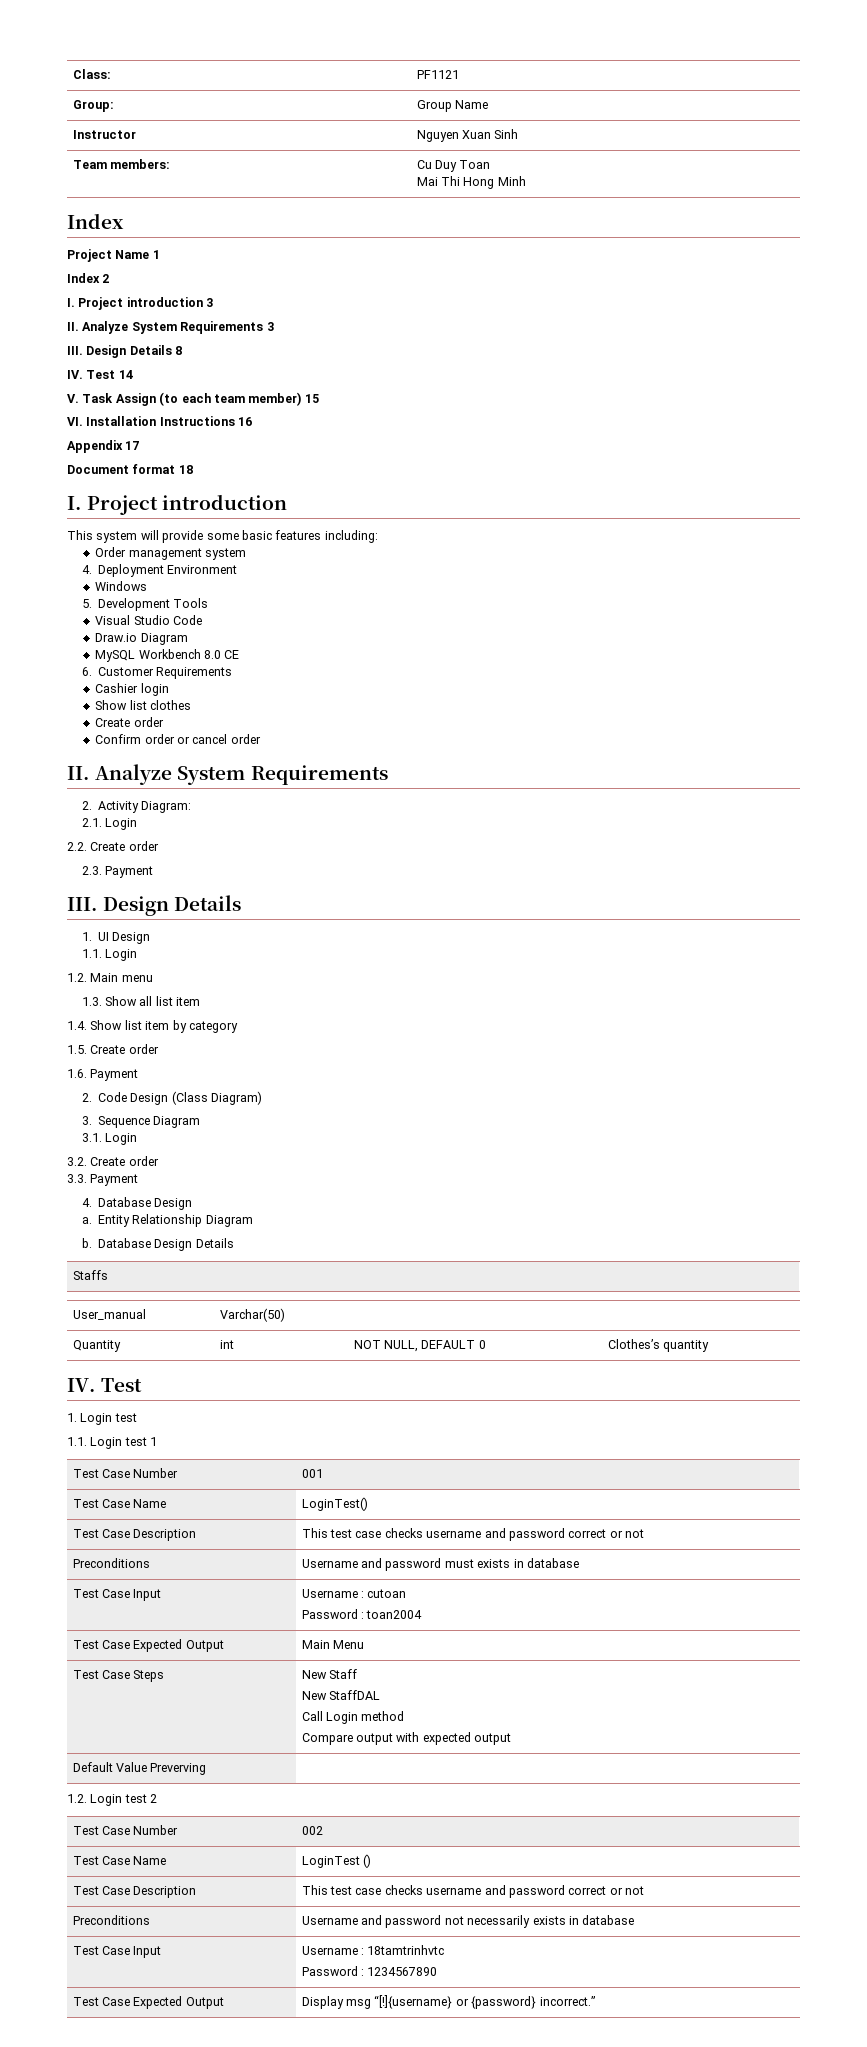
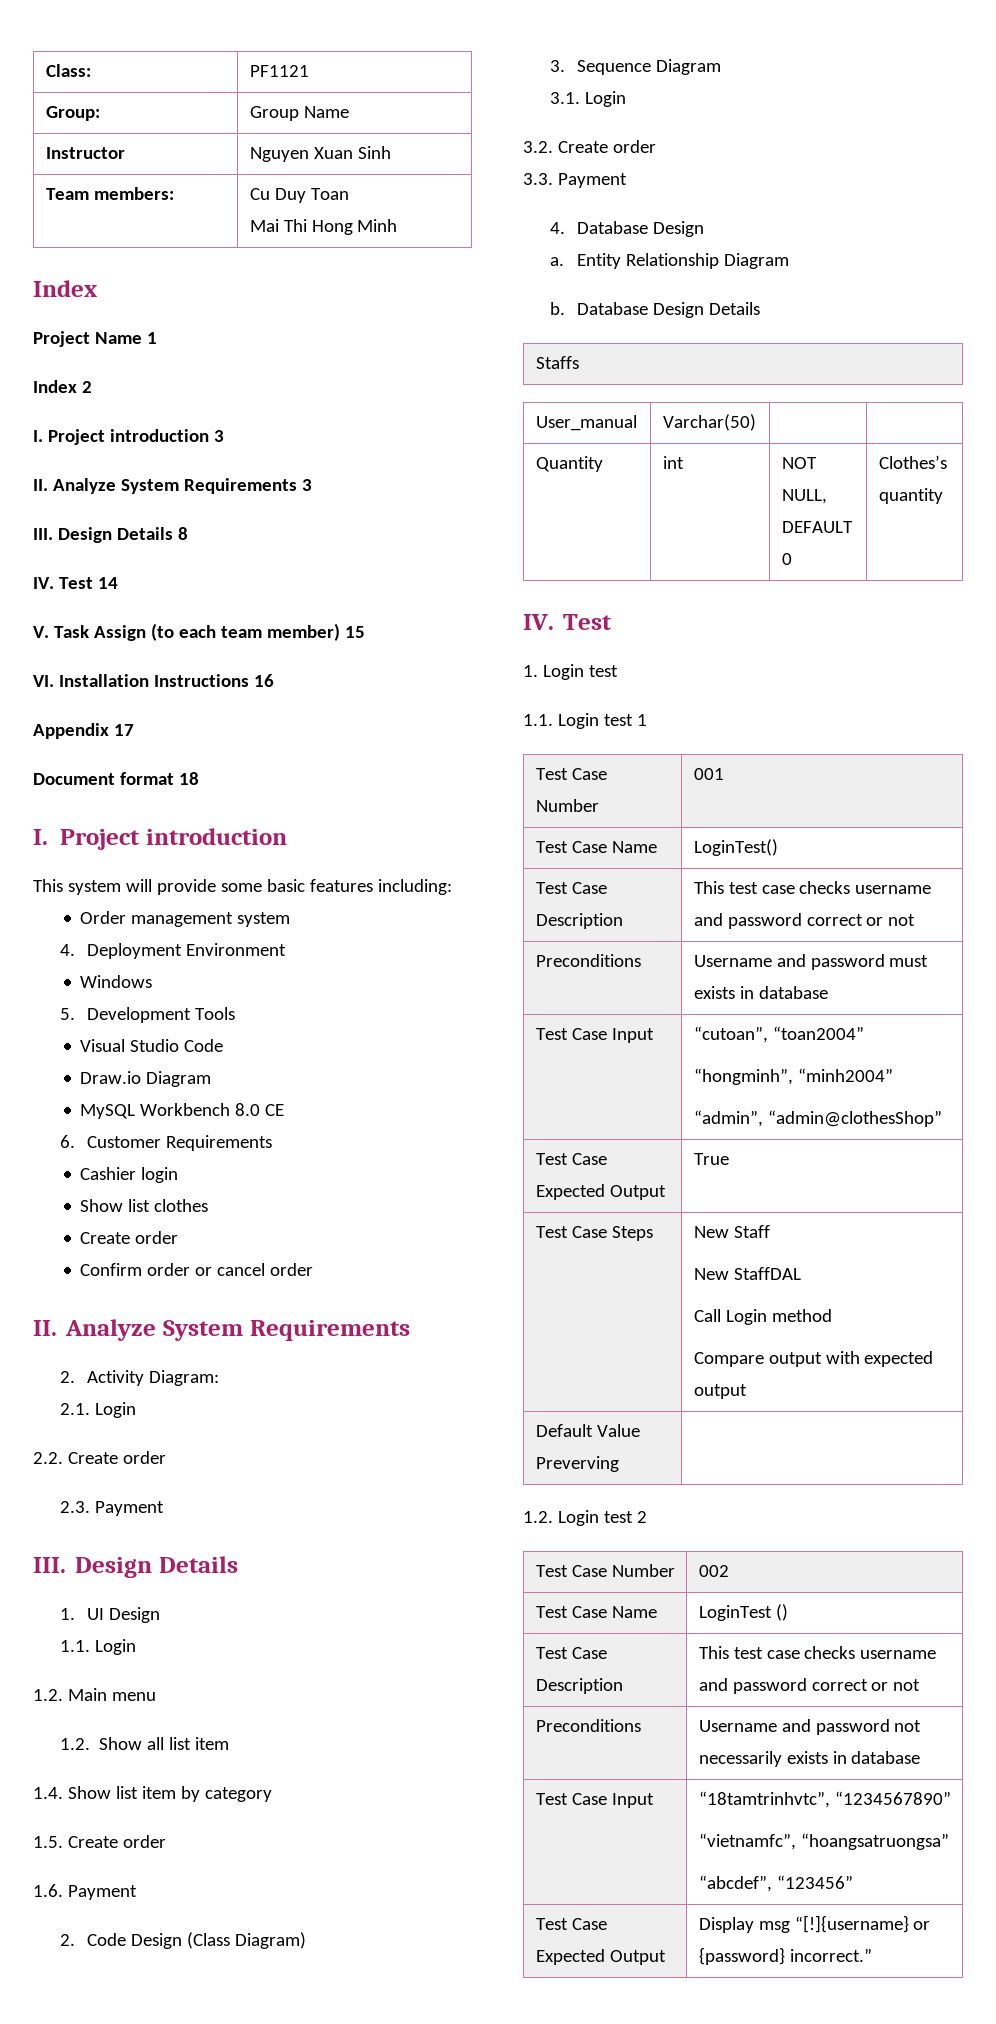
[81,997,102,1006] 1.3. -> [59,1738,90,1750] 1.2.
[301,1589,407,1598] [301,1609,423,1619] [72,1639,224,1652] [301,1640,365,1649] Username : cutoan // Password : toan2004 // Test Case Expected Output | Main Menu -> [693,1026,864,1043] [693,1068,893,1085] [693,1110,942,1127] [535,1153,607,1165] [535,1184,666,1200] [693,1153,729,1165] “cutoan”, “toan2004” // “hongminh”, “minh2004” // “admin”, “admin@clothesShop” // Test Case Expected Output | True
[301,1945,445,1955] [301,1966,438,1976] Username : 18tamtrinhvtc // Password : 1234567890 -> [698,1791,951,1808] [698,1833,949,1850] [698,1875,853,1892] “18tamtrinhvtc”, “1234567890” // “vietnamfc”, “hoangsatruongsa” // “abcdef”, “123456”

